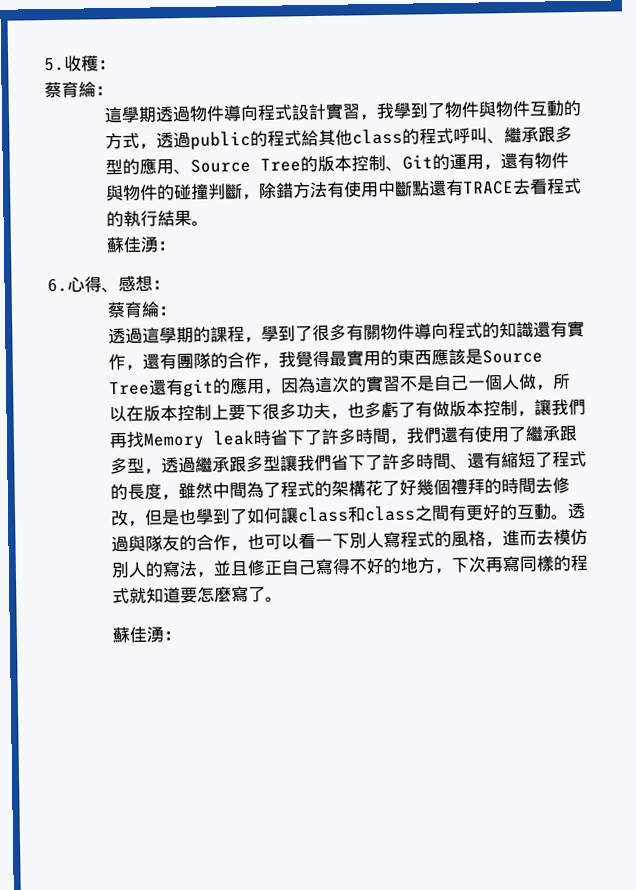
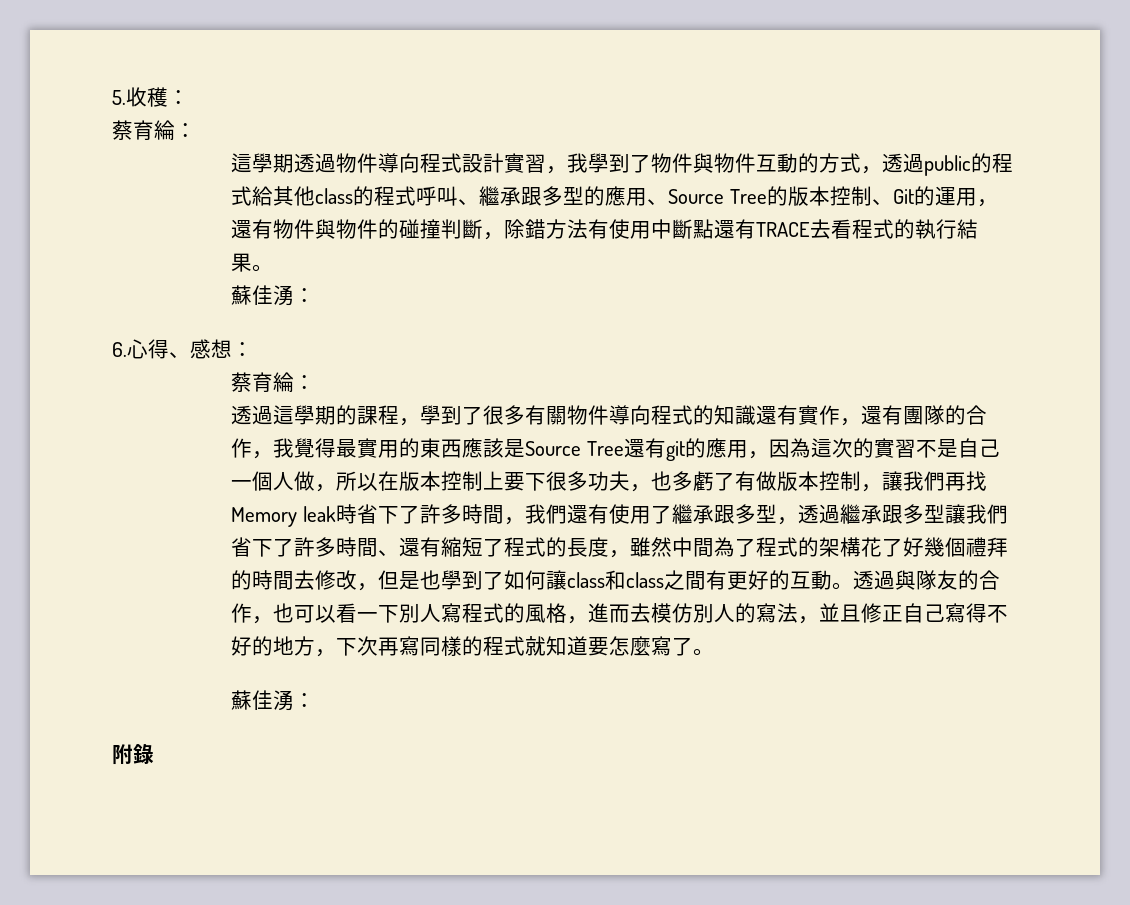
(181, 636) none -> [112,744,154,765] // 附錄

